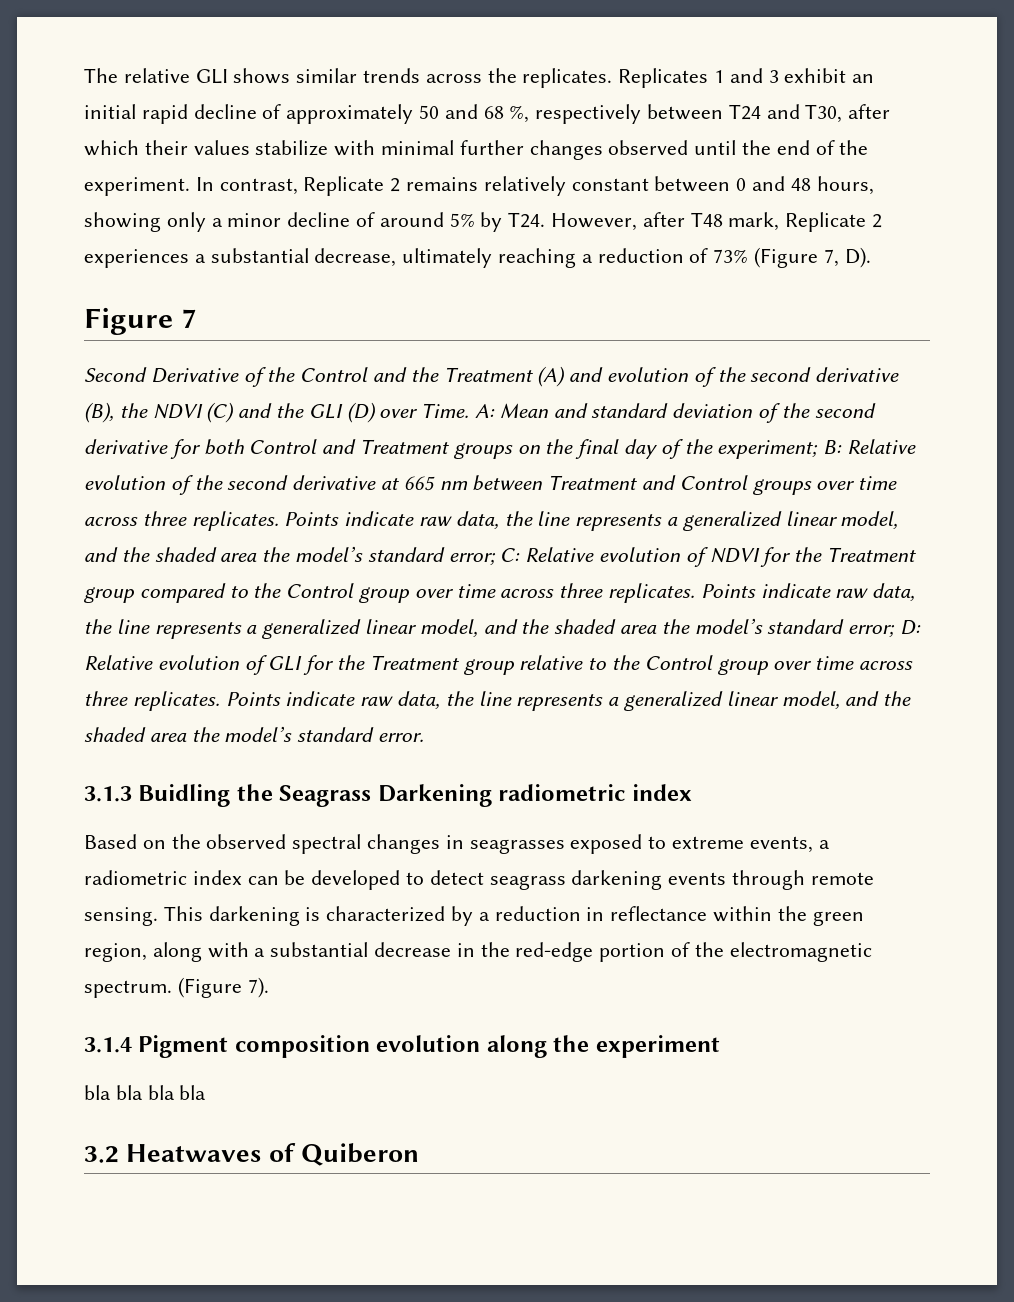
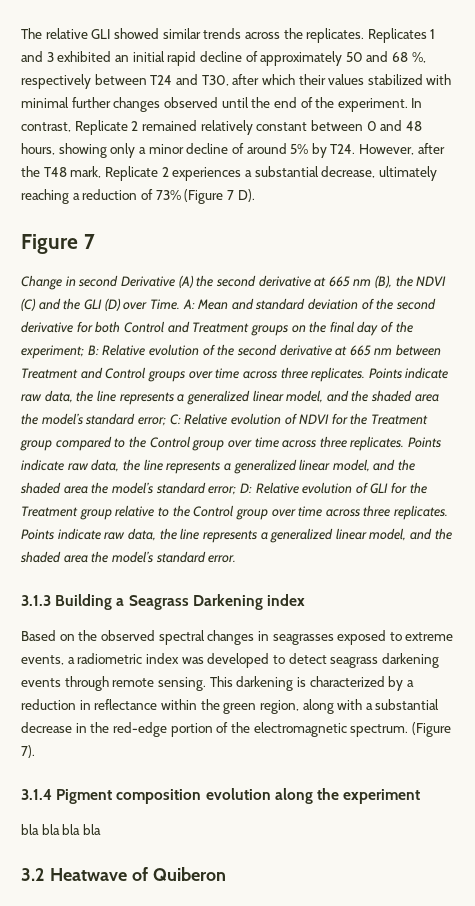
[233,68,291,84] shows -> [113,28,159,39] showed
[784,68,847,83] exhibit -> [57,51,112,62] exhibited
[255,140,329,156] stabilize -> [367,74,423,85] stabilized
[406,177,479,191] remains -> [141,120,197,131] remained
(685, 219) none -> [21,166,40,177] the
[823,249,839,267] 7, -> [226,190,234,200] 7
[84,366,900,387] Second Derivative of the Control and the Treatment (A) and evolution of the second derivative -> [21,275,372,290] Change in second Derivative (A) the second derivative at 665 nm
[138,784,273,807] Buidling the -> [55,594,125,610] Building a
[498,784,626,801] radiometric -> (263, 602) none
[247,870,306,885] can be -> [181,657,204,664] was
[126,1144,262,1162] Heatwaves -> [49,868,127,881] Heatwave

